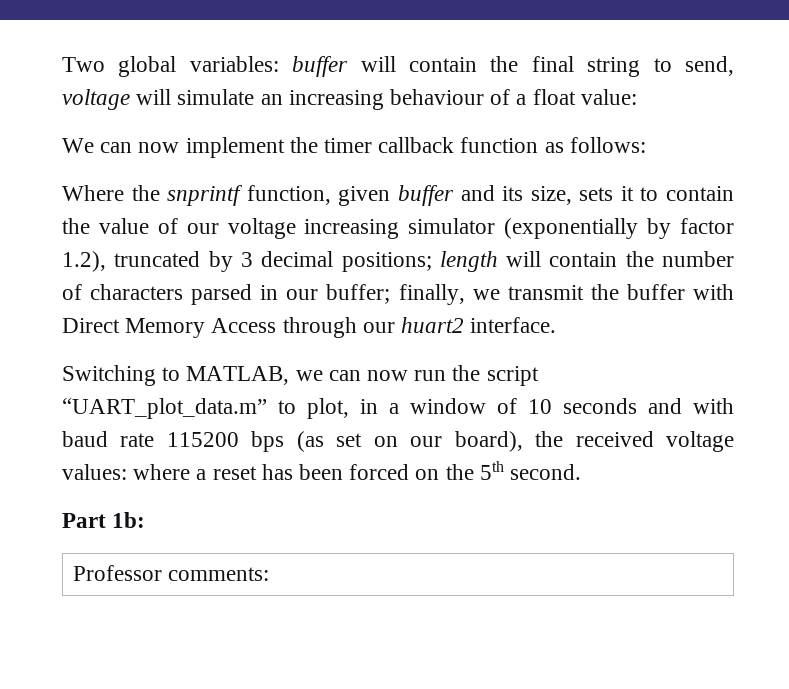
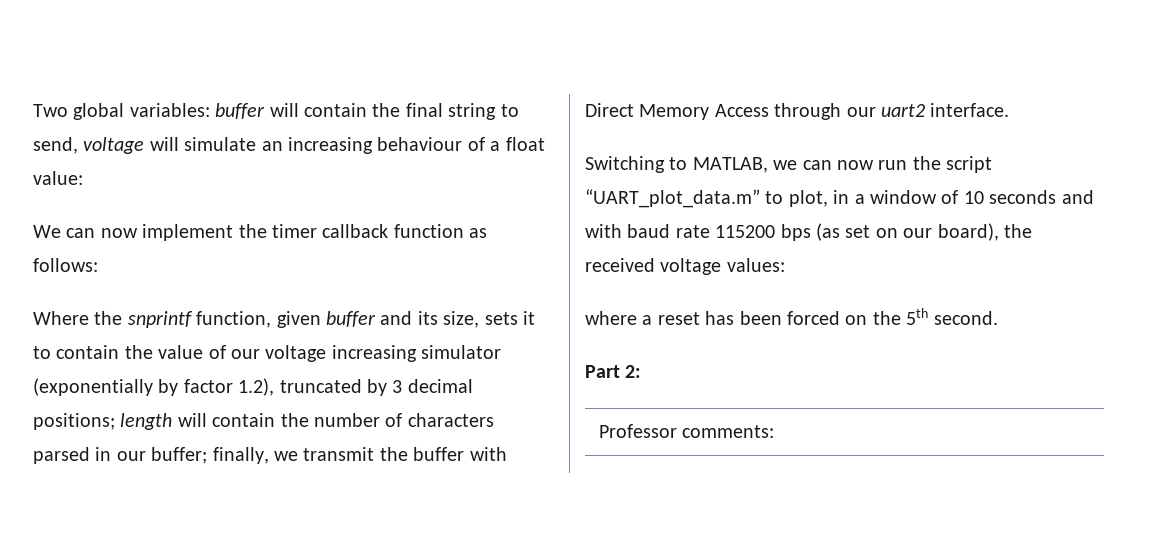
[401,317,465,333] huart2 -> [881,104,925,117] uart2
(127, 472) none -> (785, 265) //
[112,512,146,528] 1b: -> [625,365,642,378] 2:

